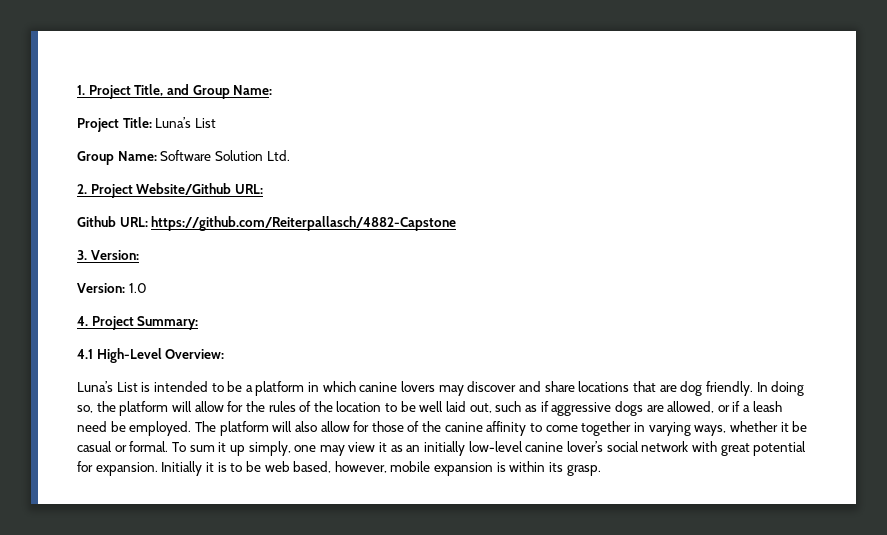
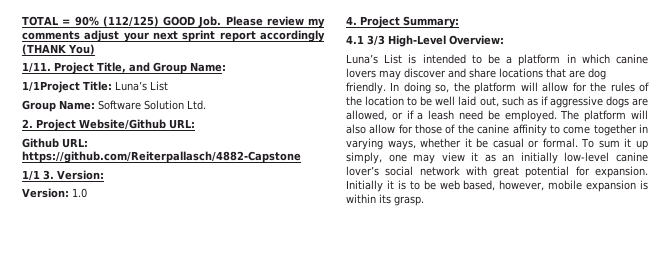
[77,85,85,95] 1. -> [22,16,325,28] [22,30,325,42] [22,44,95,55] [22,62,51,73] TOTAL = 90% (112/125) GOOD Job. Please review my comments adjust your next sprint report accordingly (THANK You) // 1/11.
[77,118,119,132] Project -> [22,81,80,93] 1/1Project
(457, 223) none -> [22,170,40,181] 1/1
(93, 354) none -> [367,35,385,46] 3/3

